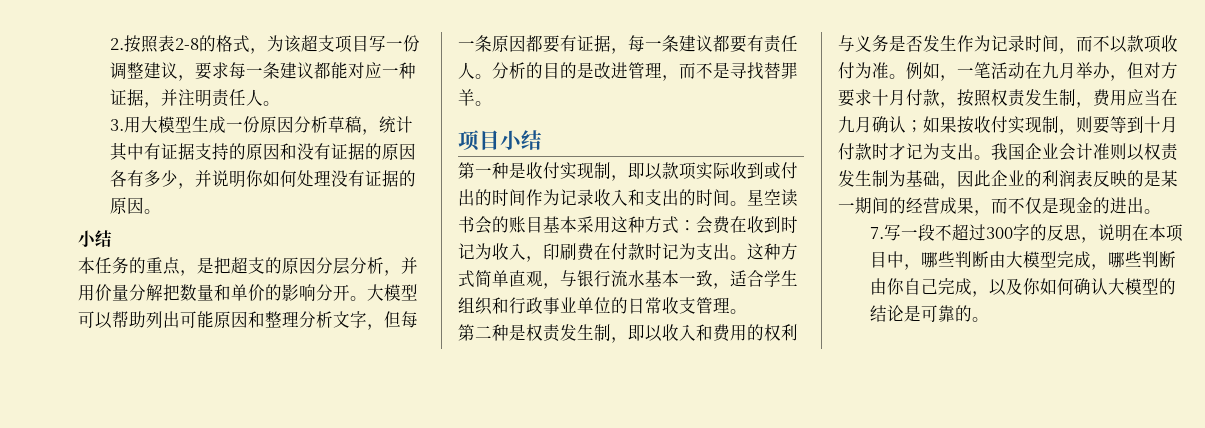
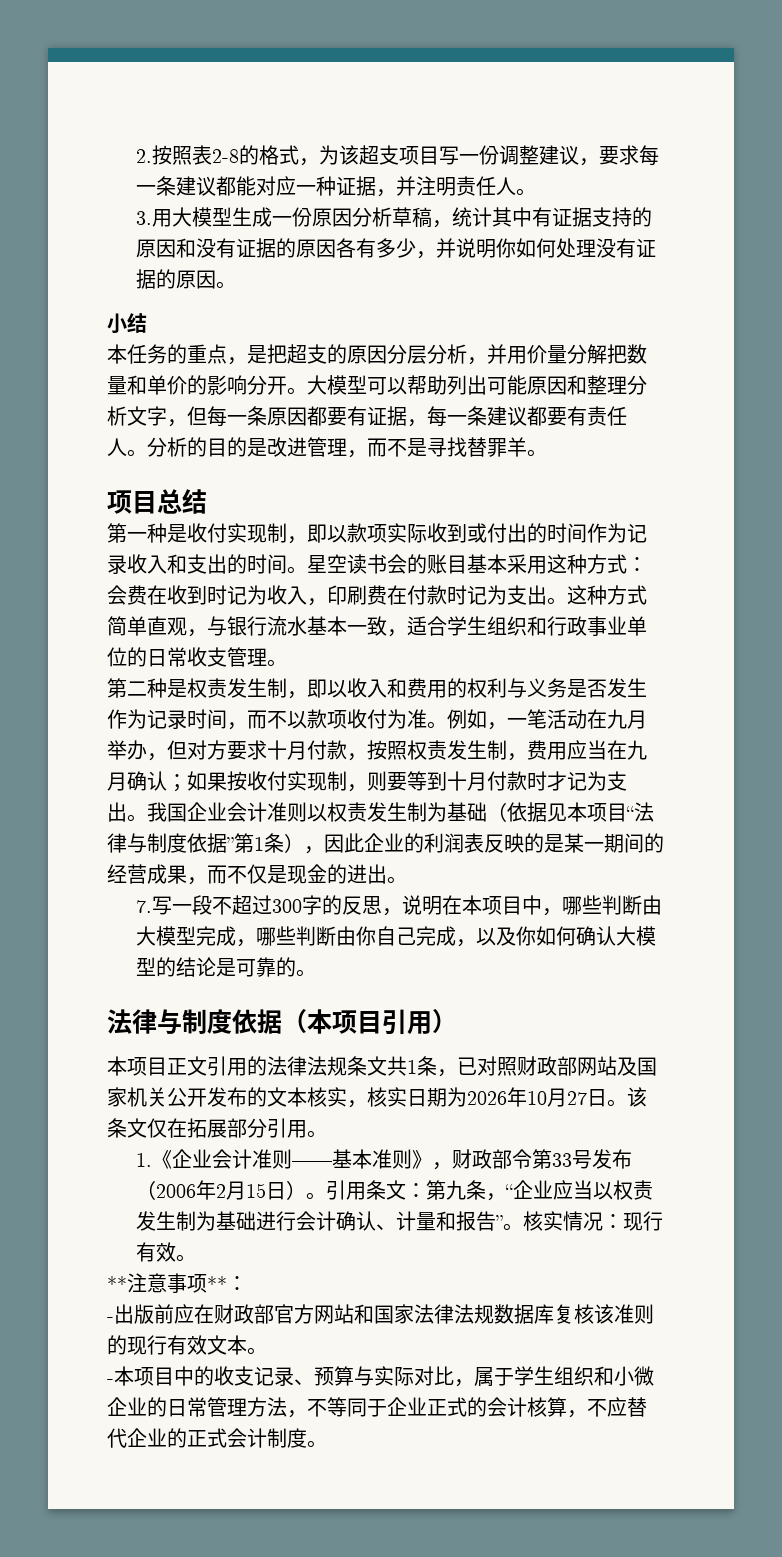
[500,130,523,150] 小 -> [157,489,182,514] 总
(940, 178) none -> [487,802,654,822] [107,833,304,853] （依据见本项目“法律与制度依据”第1条）
(990, 319) none -> [107,1009,457,1035] [107,1056,657,1077] [107,1087,647,1108] [107,1118,327,1138] [136,1149,633,1170] [136,1180,654,1201] [136,1211,664,1231] [136,1242,197,1262] [107,1273,247,1293] [107,1304,654,1324] [107,1335,267,1355] [107,1366,654,1387] [107,1397,647,1418] [107,1428,327,1448] // 法律与制度依据（本项目引用） // 本项目正文引用的法律法规条文共1条，已对照财政部网站及国家机关公开发布的文本核实，核实日期为2026年10月27日。该条文仅在拓展部分引用。 // 1.《企业会计准则——基本准则》，财政部令第33号发布（2006年2月15日）。引用条文：第九条，“企业应当以权责发生制为基础进行会计确认、计量和报告”。核实情况：现行有效。 // **注意事项**： // -出版前应在财政部官方网站和国家法律法规数据库复核该准则的现行有效文本。 // -本项目中的收支记录、预算与实际对比，属于学生组织和小微企业的日常管理方法，不等同于企业正式的会计核算，不应替代企业的正式会计制度。

